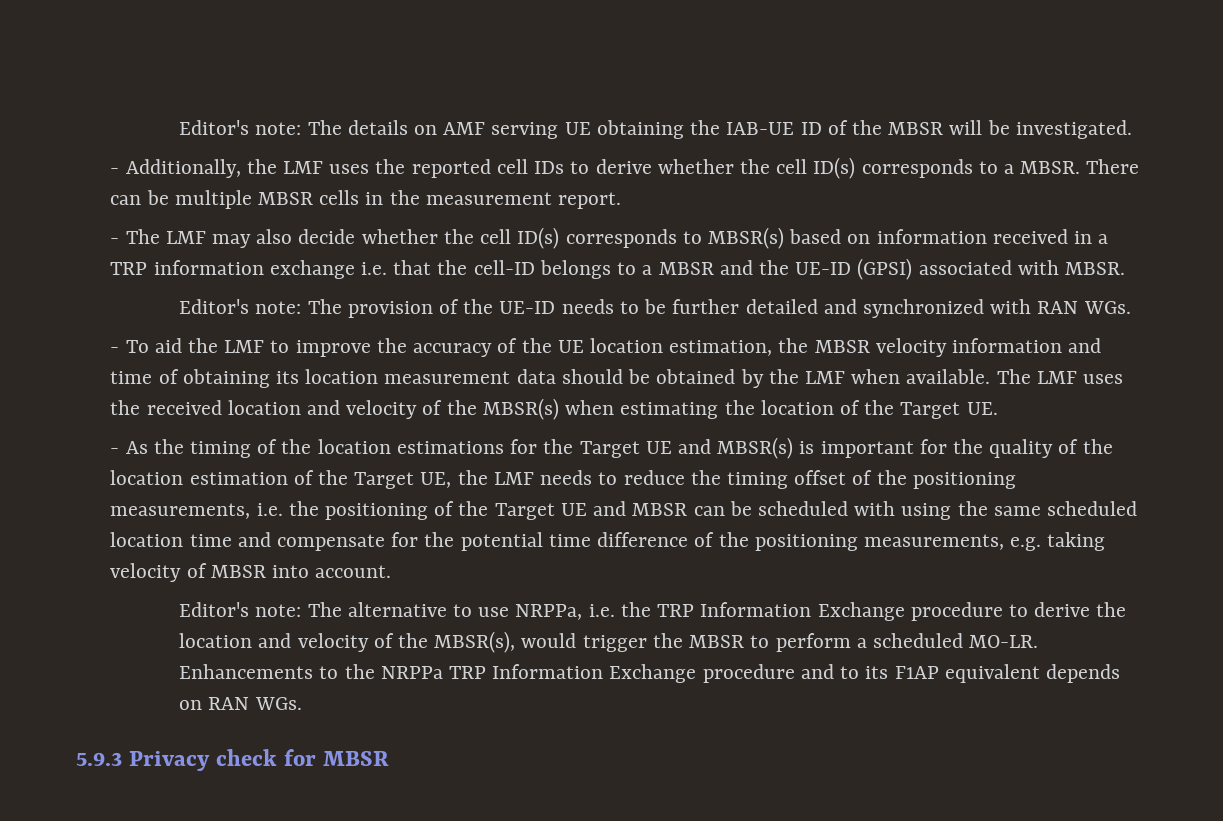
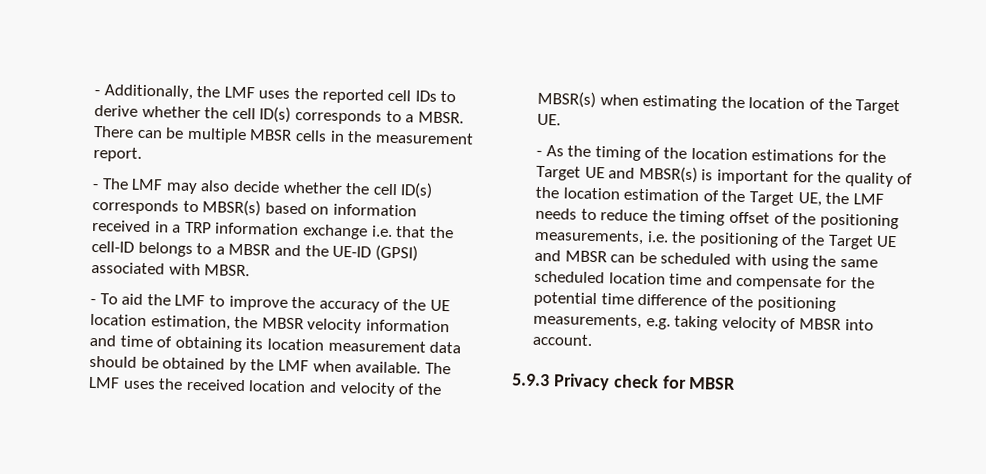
[179,120,1132,139] Editor's note: The details on AMF serving UE obtaining the IAB-UE ID of the MBSR will be investigated. // -> (94, 92) none
[179,299,1131,318] // Editor's note: The provision of the UE-ID needs to be further detailed and synchronized with RAN WGs. -> (251, 270) none
[179,602,1127,621] [179,631,1039,653] [179,664,1120,683] [179,697,302,710] // Editor's note: The alternative to use NRPPa, i.e. the TRP Information Exchange procedure to derive the location and velocity of the MBSR(s), would trigger the MBSR to perform a scheduled MO-LR. Enhancements to the NRPPa TRP Information Exchange procedure and to its F1AP equivalent depends on RAN WGs. -> (594, 340) none

